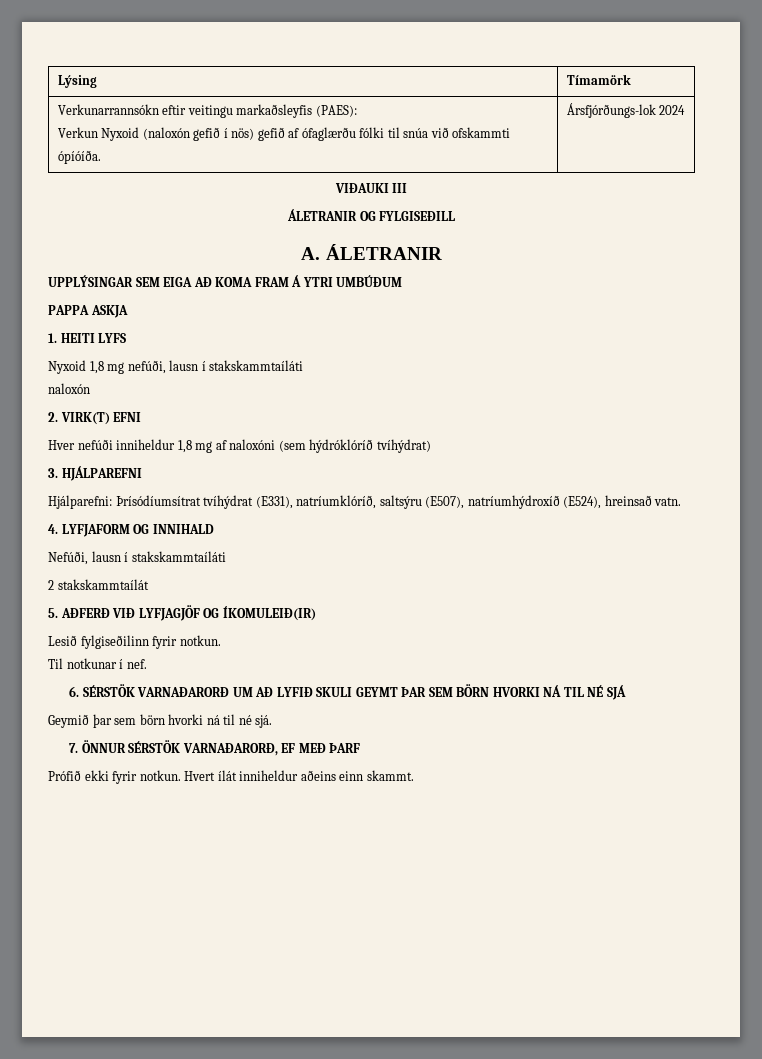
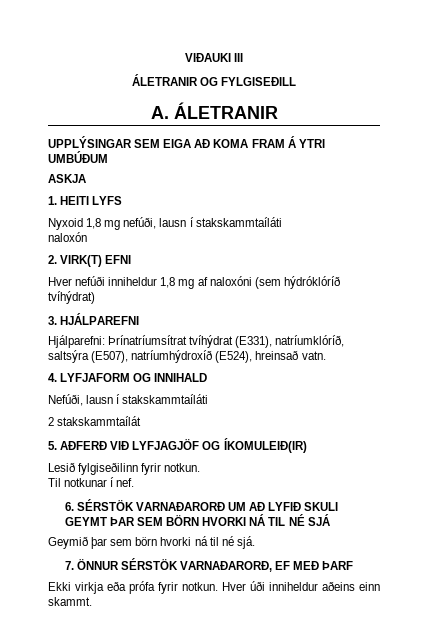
[57,75,97,88] [566,74,631,85] [57,104,357,118] [57,127,511,141] [57,150,101,164] [566,103,686,118] Lýsing | Tímamörk // Verkunarrannsókn eftir veitingu markaðsleyfis (PAES): // Verkun Nyxoid (naloxón gefið í nös) gefið af ófaglærðu fólki til snúa við ofskammti ópíóíða. | Ársfjórðungs-lok 2024 // -> (184, 57) none
[48,305,89,315] PAPPA -> (108, 157) none
[115,495,201,506] Þrísódíumsítrat -> [108,335,188,345] Þrínatríumsítrat
[379,495,422,509] saltsýru -> [48,350,89,363] saltsýra
[48,770,237,784] Prófið ekki fyrir notkun. Hvert ílát -> [48,581,265,594] Ekki virkja eða prófa fyrir notkun. Hver úði

